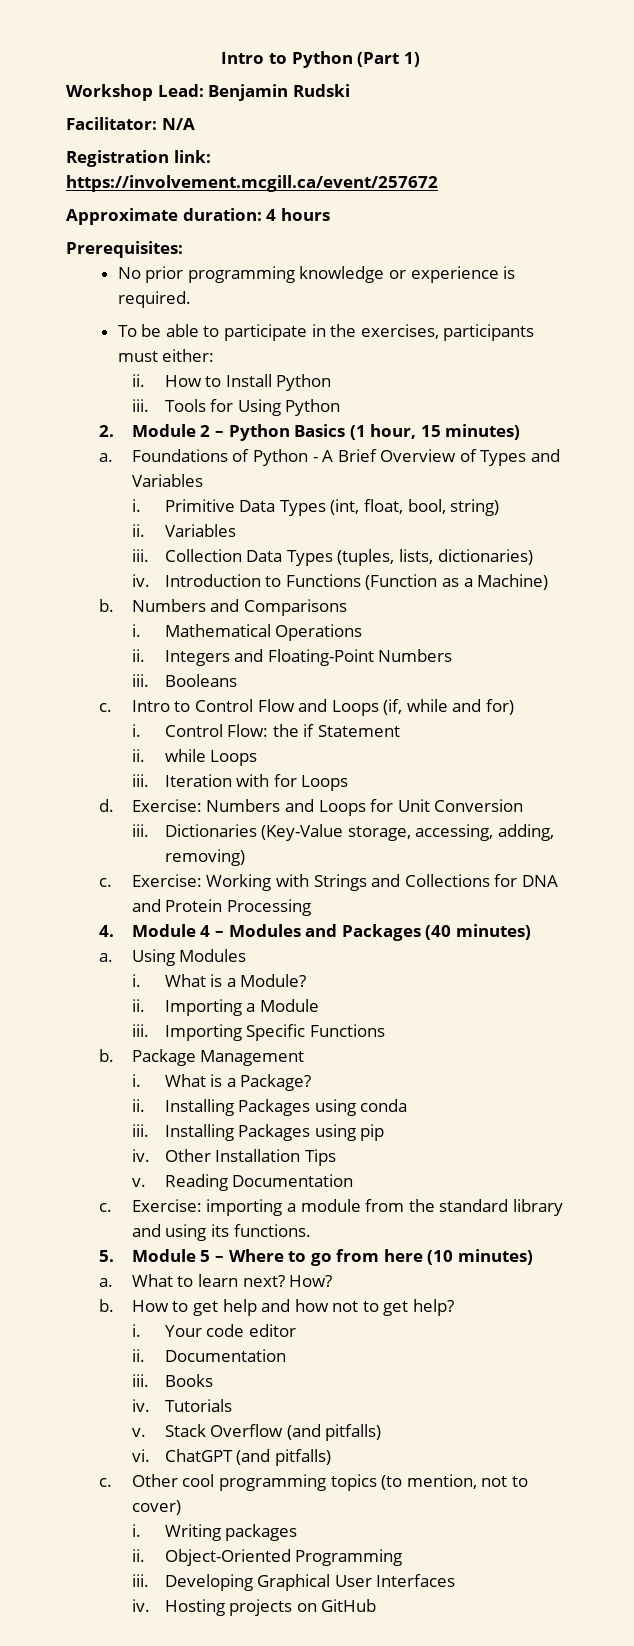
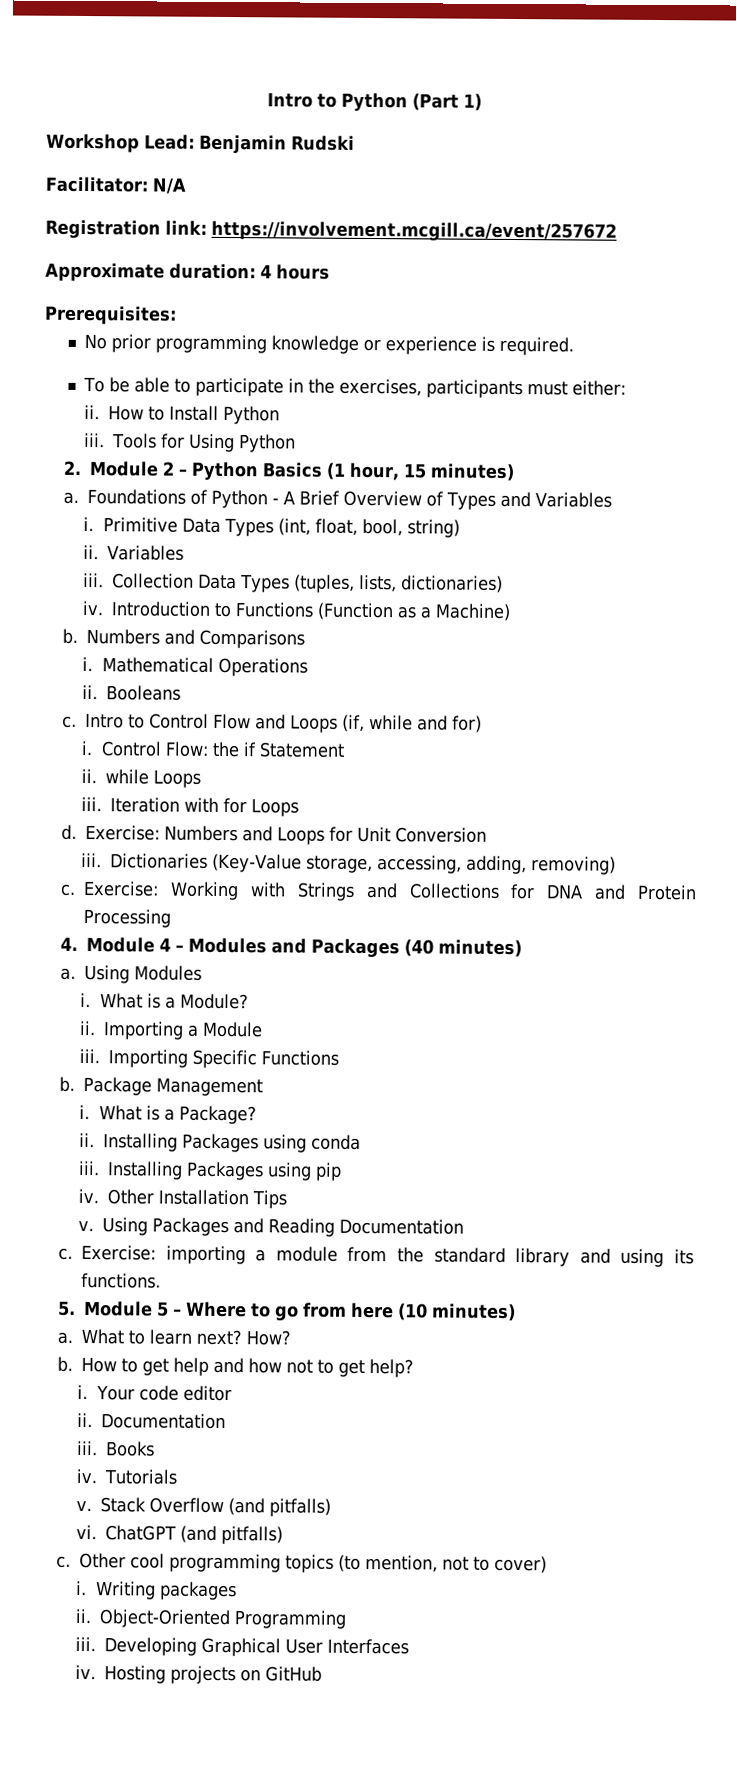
[164,649,453,666] [131,674,149,687] Integers and Floating-Point Numbers // iii. -> (99, 692) none
(146, 1182) none -> [102,1217,265,1237] Using Packages and

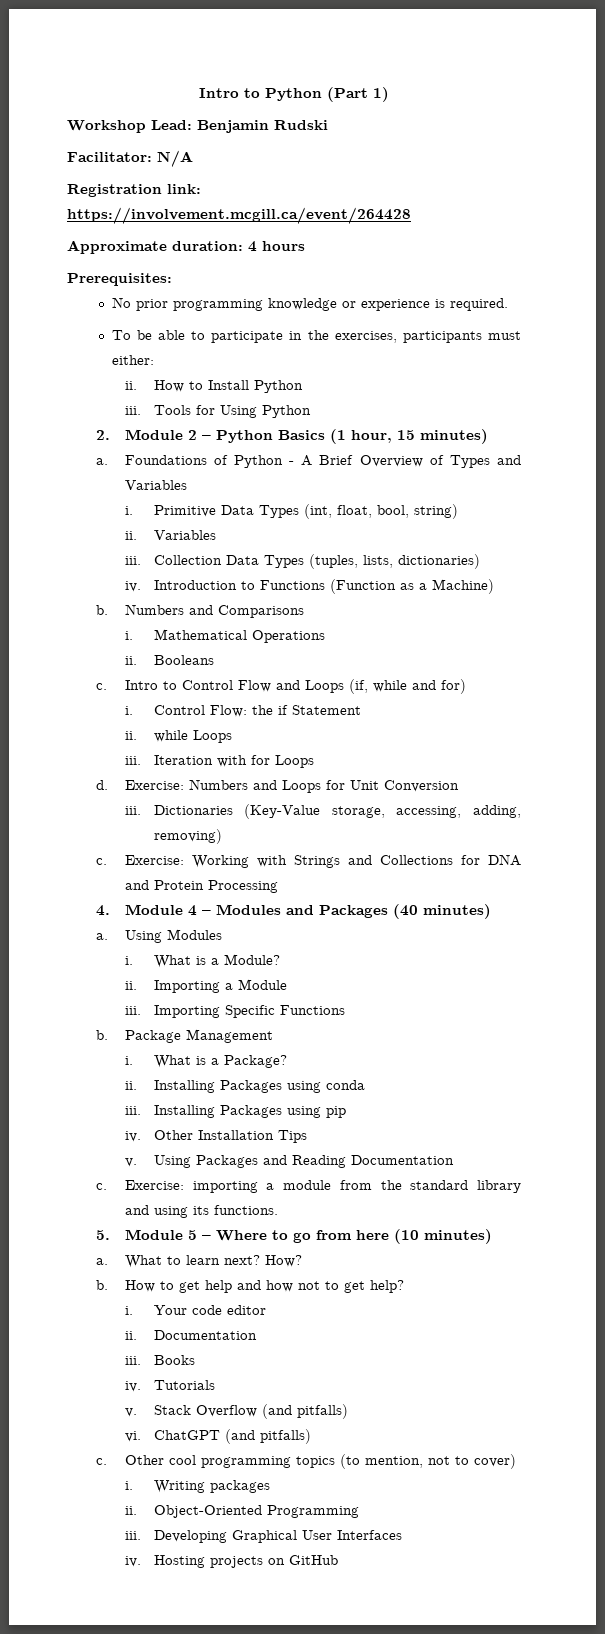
[211,220,617,242] https://involvement.mcgill.ca/event/257672 -> [67,207,411,224] https://involvement.mcgill.ca/event/264428

